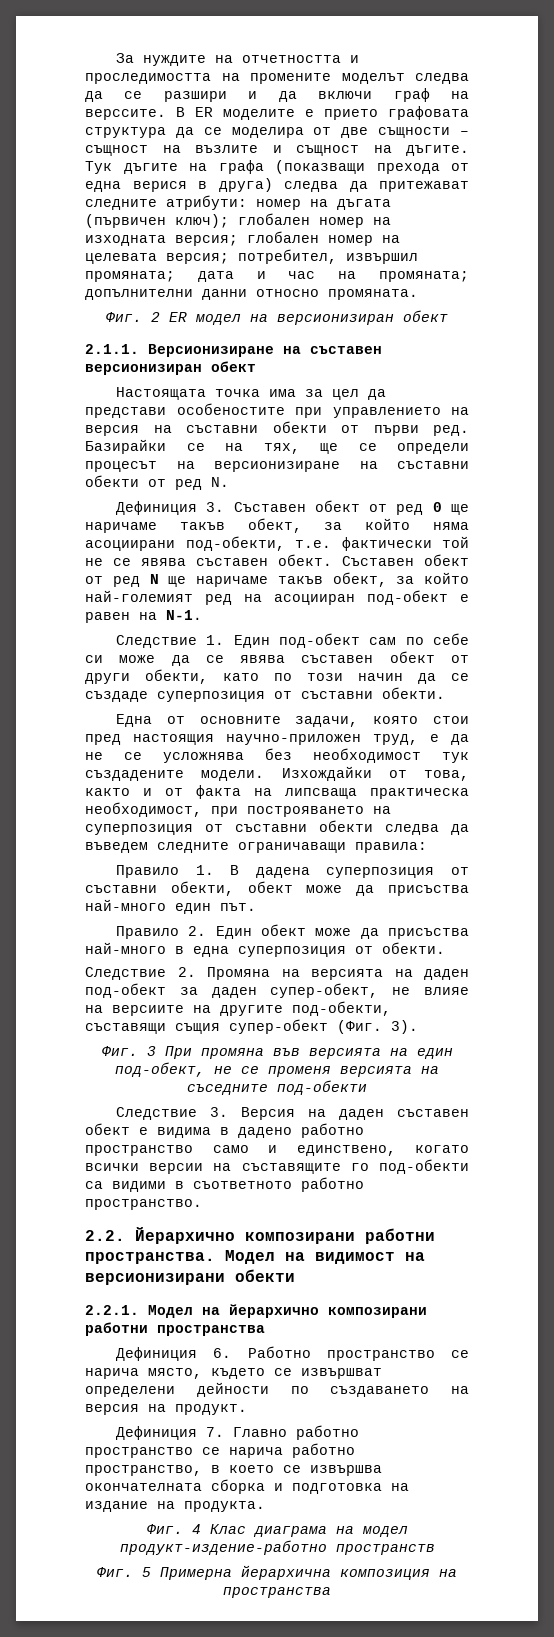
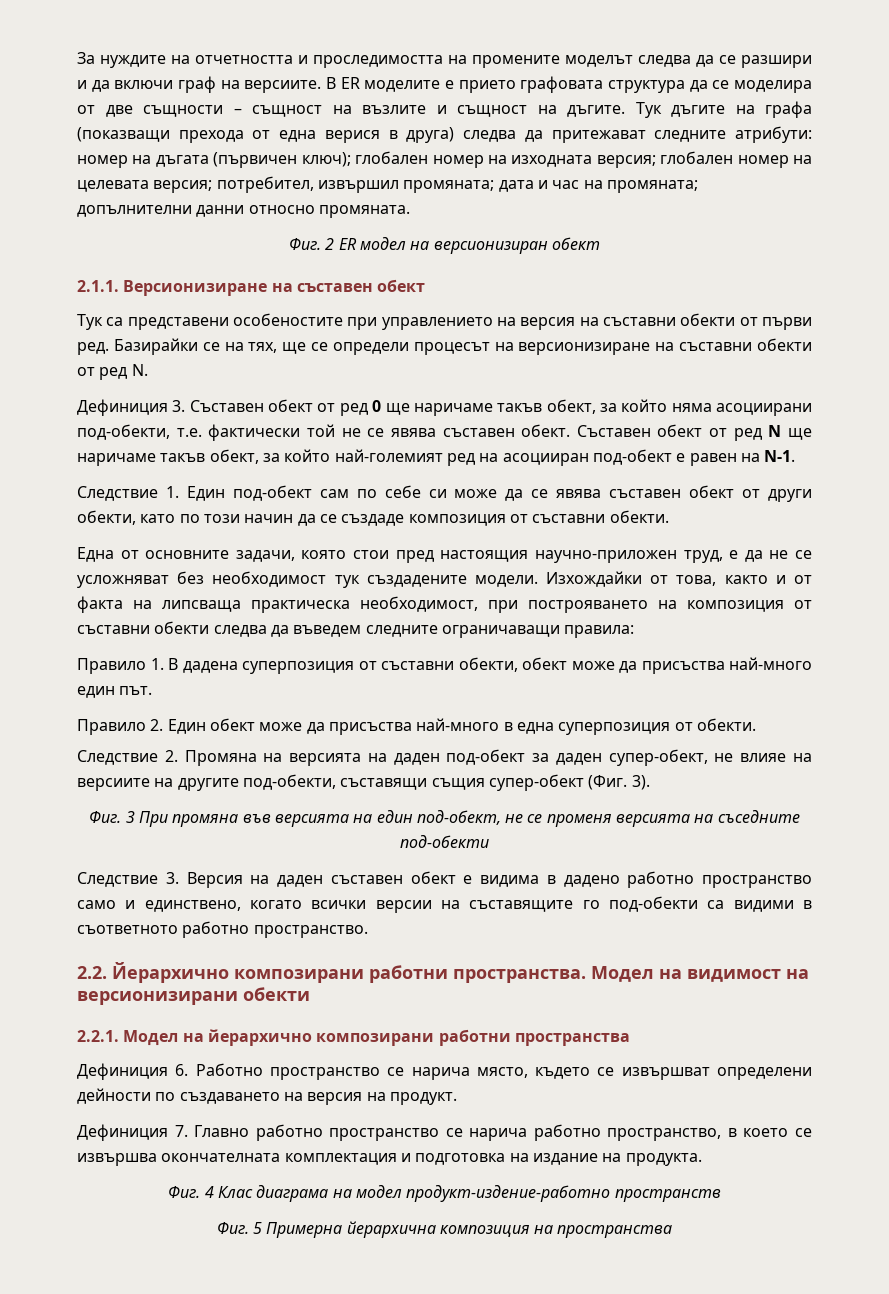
[85,109,166,120] верссите. -> [244,80,322,93] версиите.
[85,361,256,375] [116,387,387,400] [85,407,166,418] версионизиран обект // Настоящата точка има за цел да представи -> [377,279,426,292] [77,314,229,330] обект // Тук са представени
[157,691,265,702] суперпозиция -> [408,514,506,526] композиция
[163,752,244,763] усложнява -> [77,575,169,588] усложняват
[85,824,193,835] суперпозиция -> [687,600,784,612] композиция
[211,1479,265,1494] сборка -> [284,1153,397,1165] комплектация

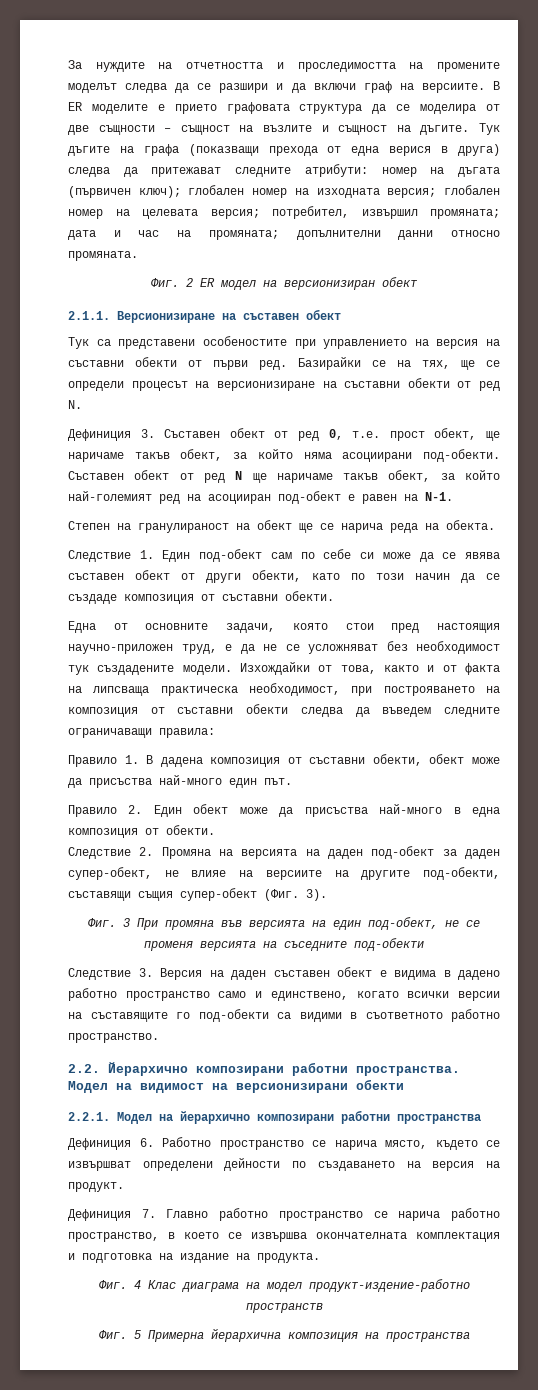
[372,400,382,412] 0 -> [328,428,477,441] 0, т.е. прост обект,
[77,424,571,441] под-обекти, т.е. фактически той не се явява съставен обект. -> [423,449,501,462] под-обекти.
(796, 456) none -> [68,520,495,533] // Степен на гранулираност на обект ще се нарича реда на обекта.
[242,661,354,674] суперпозиция -> [210,757,281,767] композиция
[558,722,671,735] суперпозиция -> [68,828,138,838] композиция

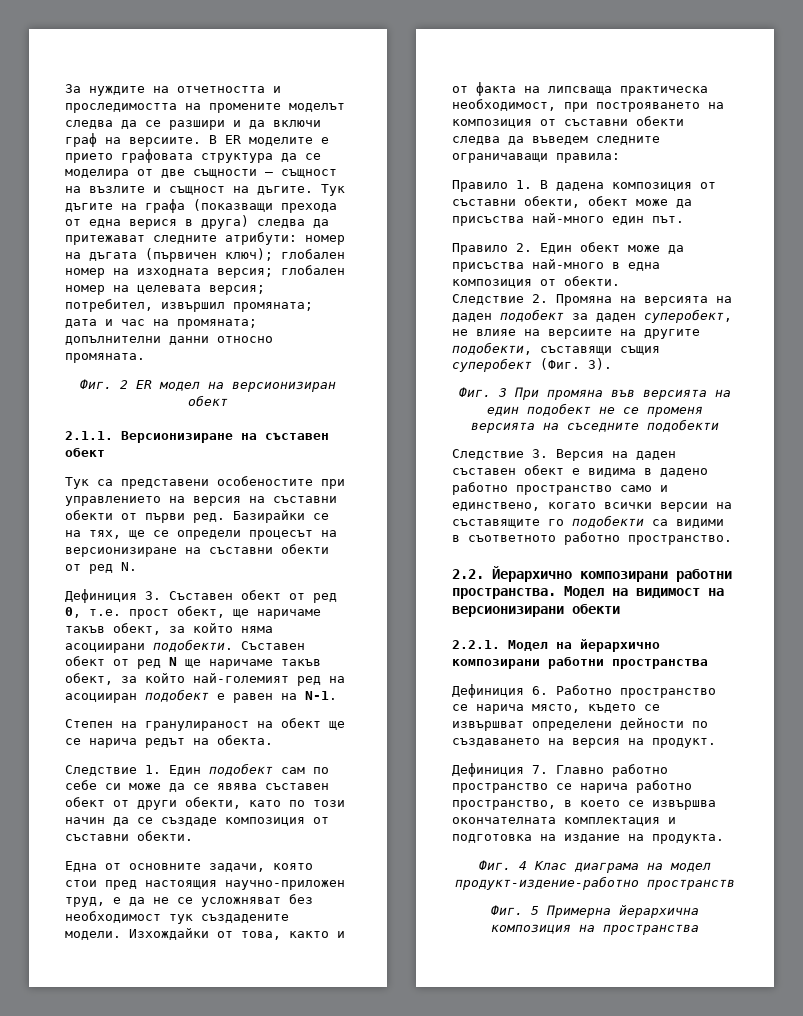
[423,449,501,462] под-обекти. -> [153,639,233,652] подобекти.
[278,491,341,504] под-обект -> [145,689,209,702] подобект
[390,523,418,533] реда -> [145,738,185,748] редът
[199,549,263,562] под-обект -> [209,763,273,776] подобект
[371,846,435,859] под-обект -> [500,309,564,322] подобект
[68,867,152,880] супер-обект, -> [644,309,732,323] суперобект,
[423,867,501,880] под-обекти, -> [452,342,532,355] подобекти,
[180,888,257,901] супер-обект -> [452,358,532,372] суперобект
[368,917,438,930] под-обект, -> [527,403,591,416] подобект
[354,938,424,951] под-обекти -> [647,419,719,432] подобекти
[198,1009,269,1022] под-обекти -> [572,515,644,528] подобекти

